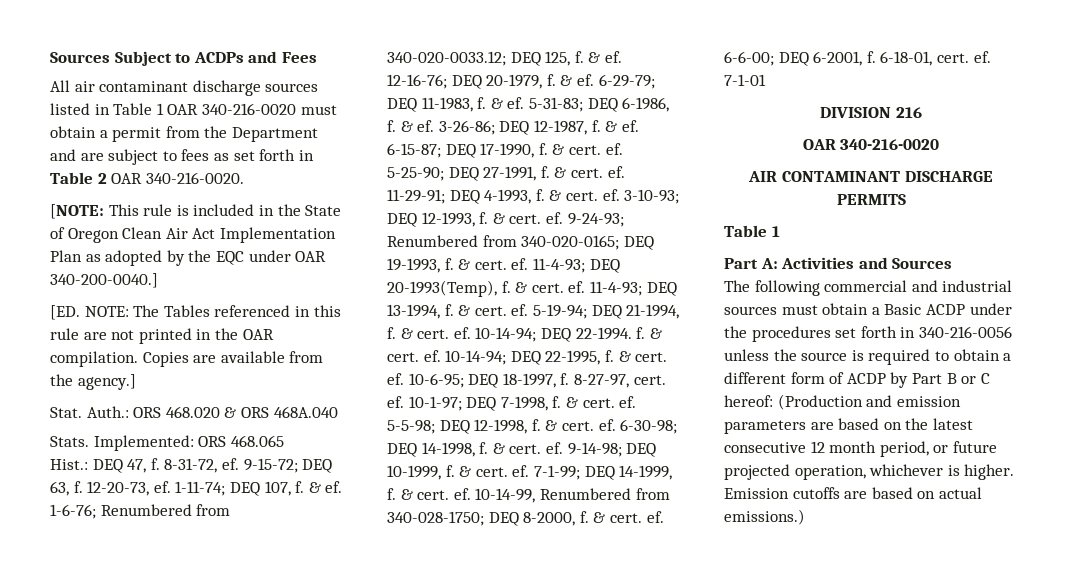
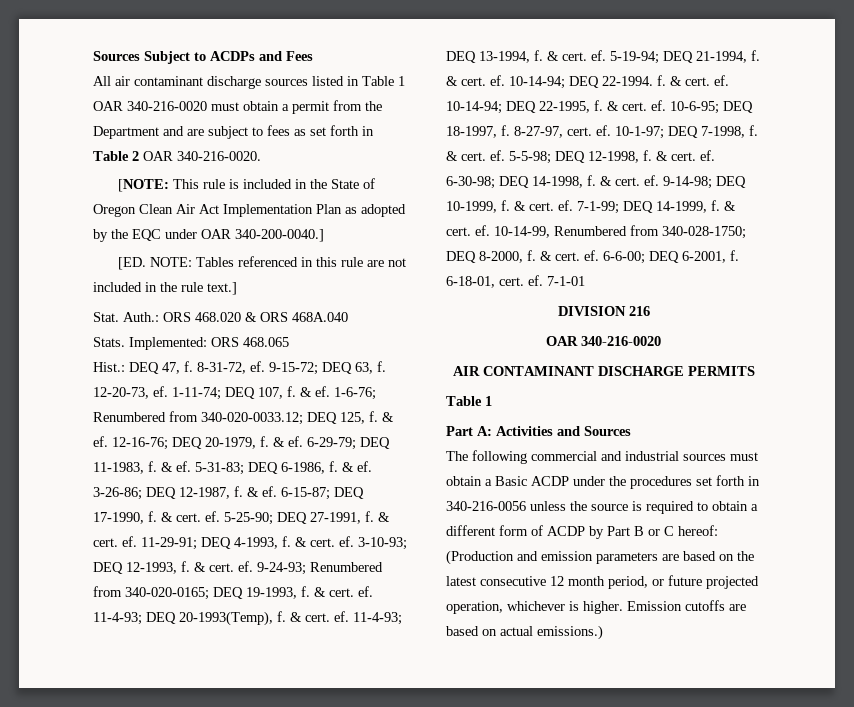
[133,305,160,317] The -> (192, 262) none
[138,328,274,344] [50,351,324,367] [50,374,136,390] printed in the OAR compilation. Copies are available from the agency.] -> [93,282,237,295] included in the rule text.]

